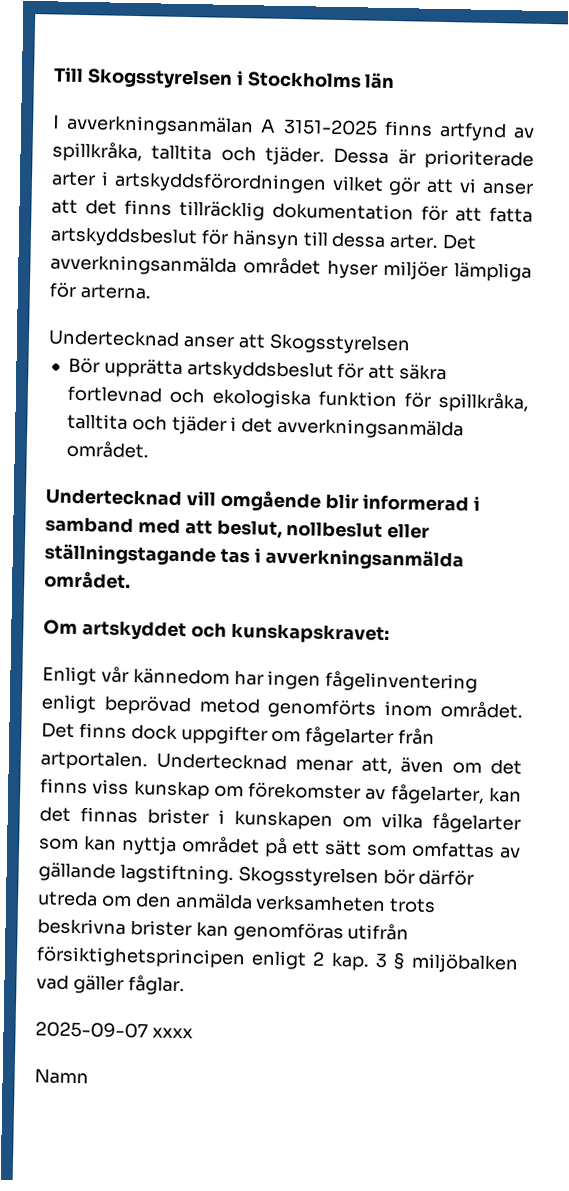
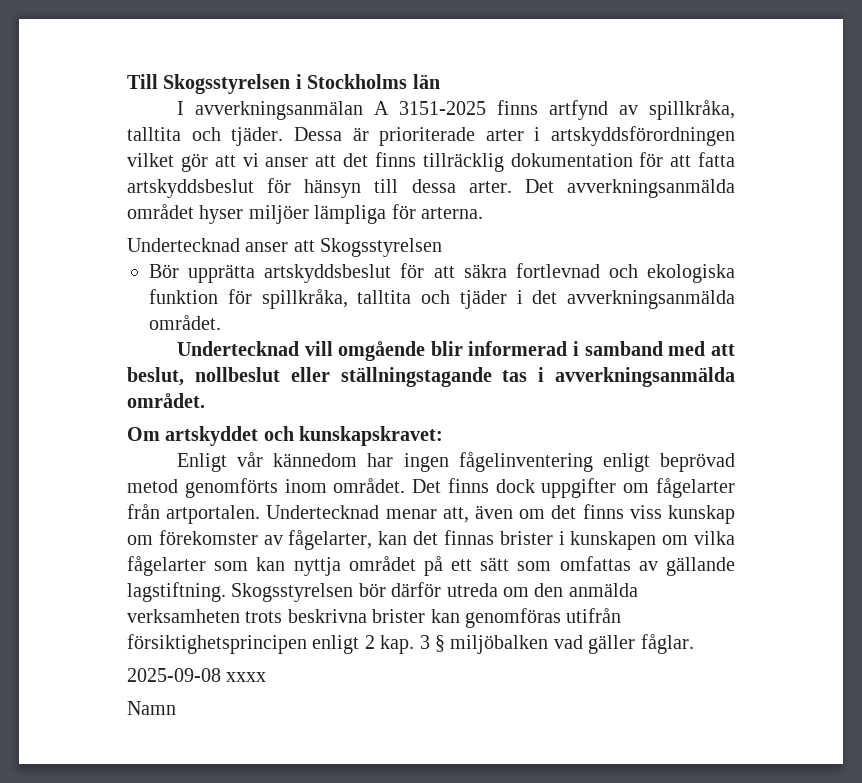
[35,1021,148,1039] 2025-09-07 -> [127,668,221,682] 2025-09-08

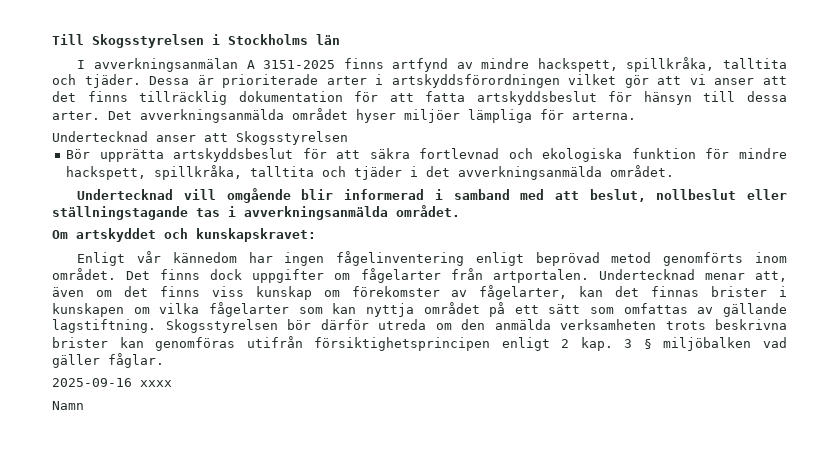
(638, 110) none -> [481,58,618,72] mindre hackspett,
(252, 296) none -> [738,148,787,159] [66,166,147,180] mindre hackspett,
[127,668,221,682] 2025-09-08 -> [52,378,132,387] 2025-09-16

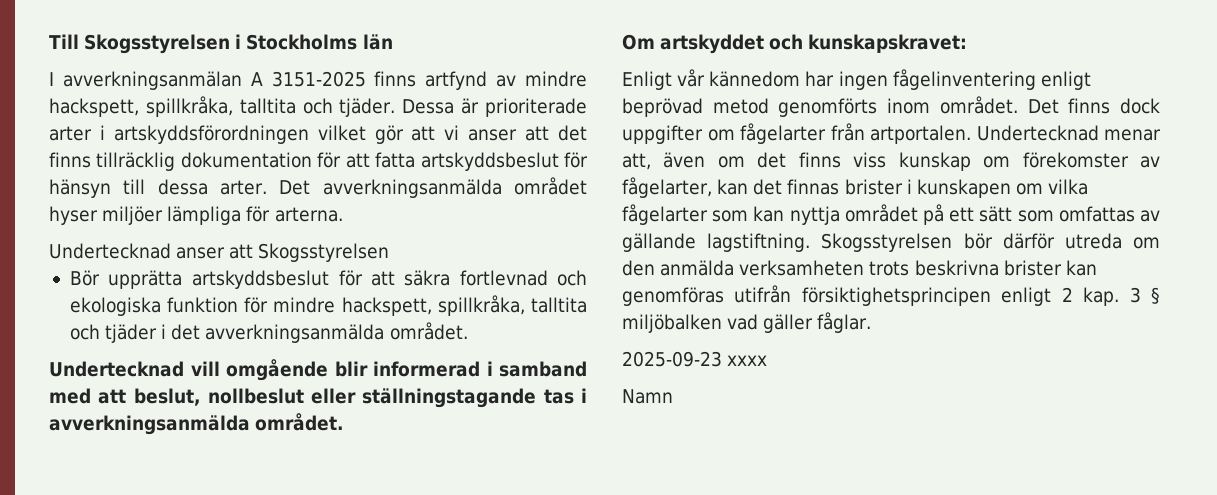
[52,378,132,387] 2025-09-16 -> [622,351,722,367] 2025-09-23

